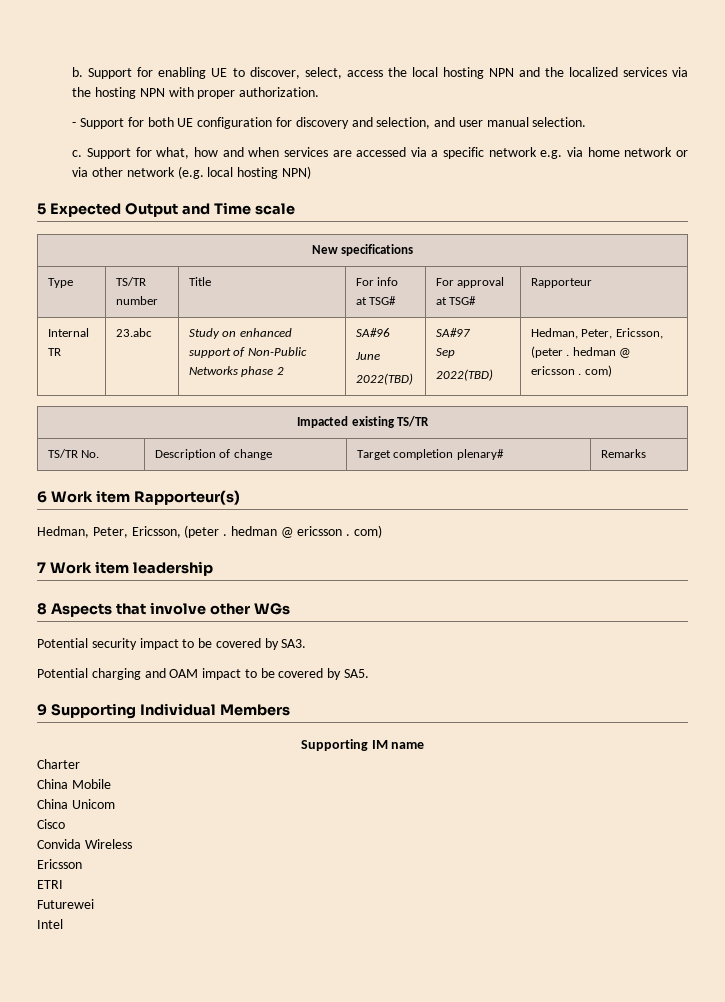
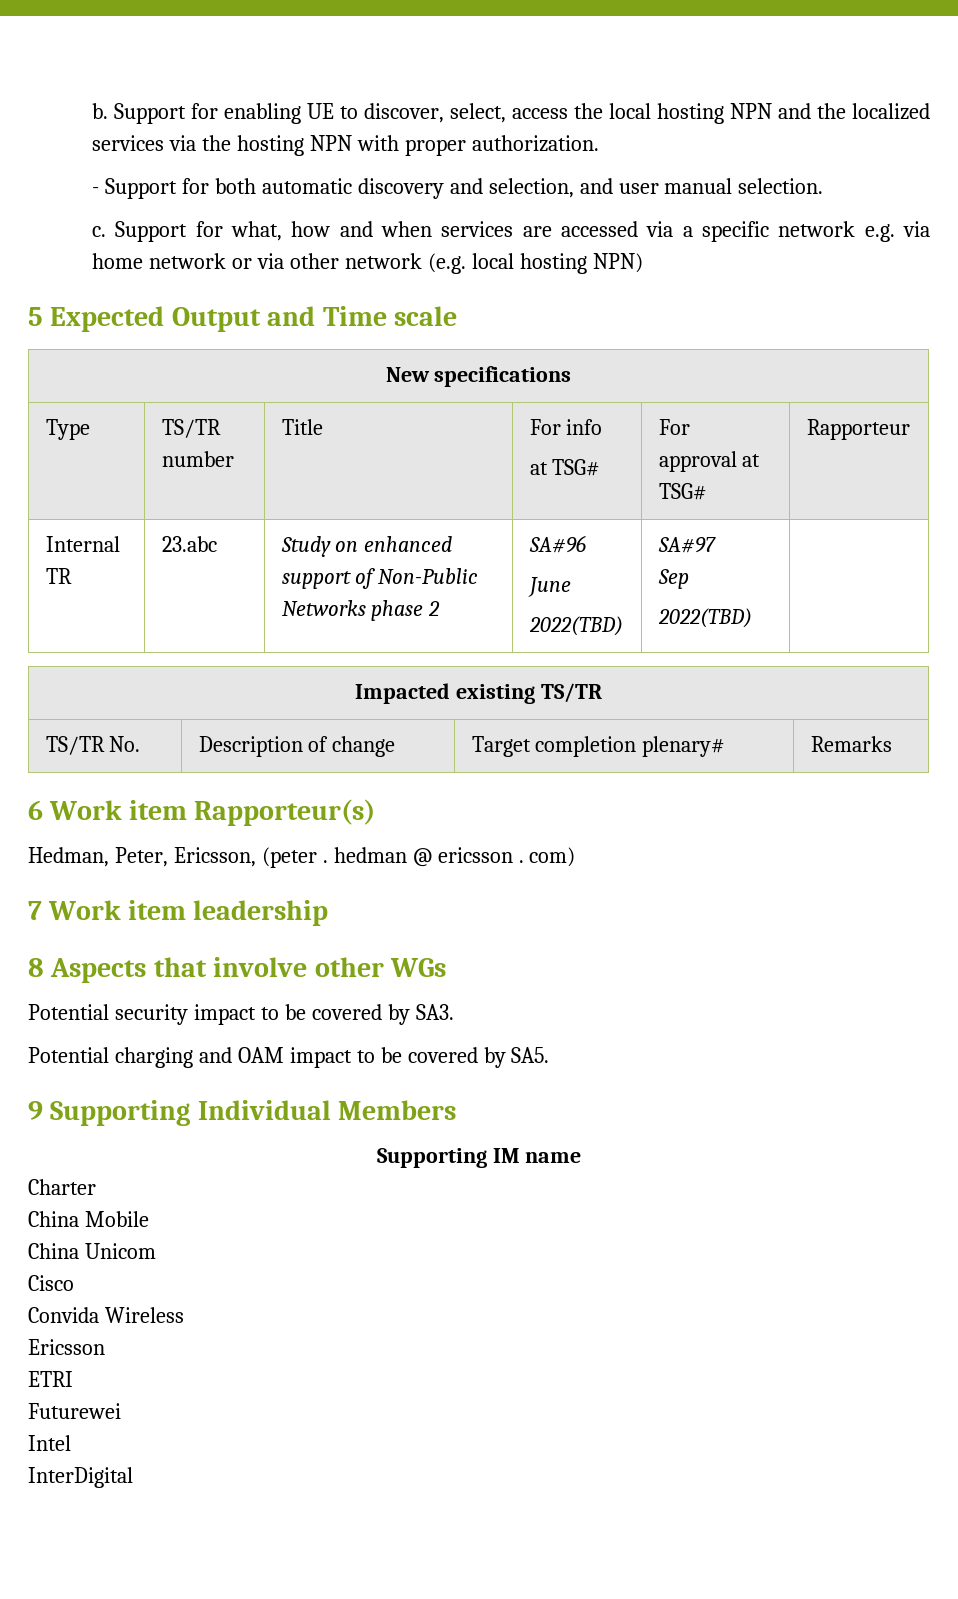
[177,117,292,129] UE configuration for -> [261,178,352,194] automatic
[530,328,663,339] [530,346,631,358] [530,365,612,377] Hedman, Peter, Ericsson, (peter . hedman @ ericsson . com) -> (752, 618) none
(63, 924) none -> [28,1467,133,1488] // InterDigital

